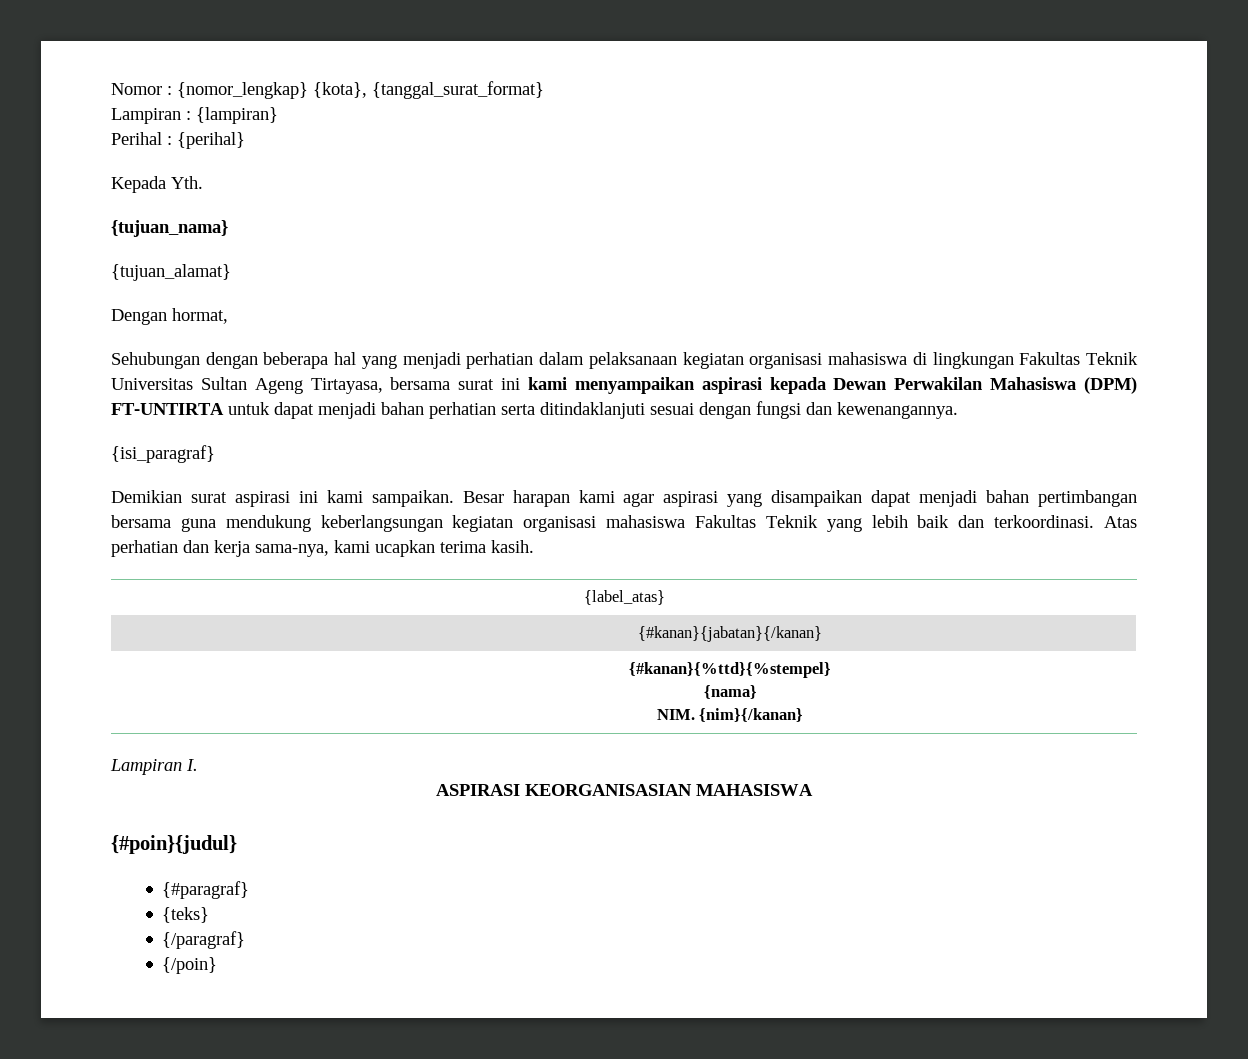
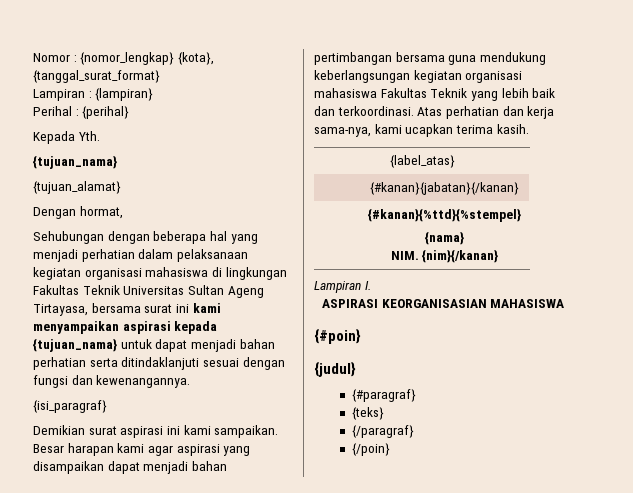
[833,377,1137,394] [111,403,224,415] Dewan Perwakilan Mahasiswa (DPM) FT-UNTIRTA -> [33,338,117,352] {tujuan_nama}
[111,835,237,854] {#poin}{judul} -> [314,328,361,344] [314,361,356,377] {#poin} // {judul}

